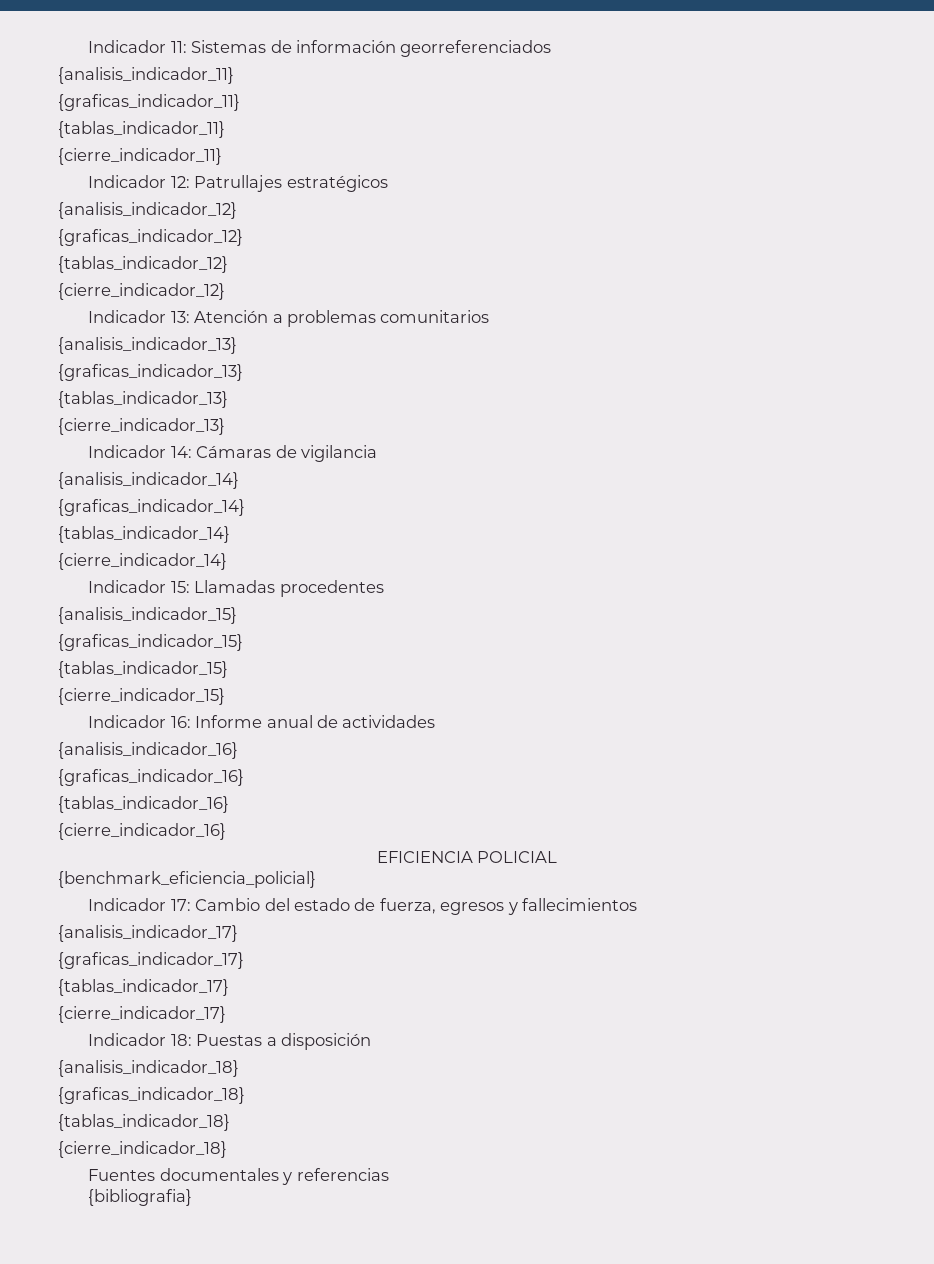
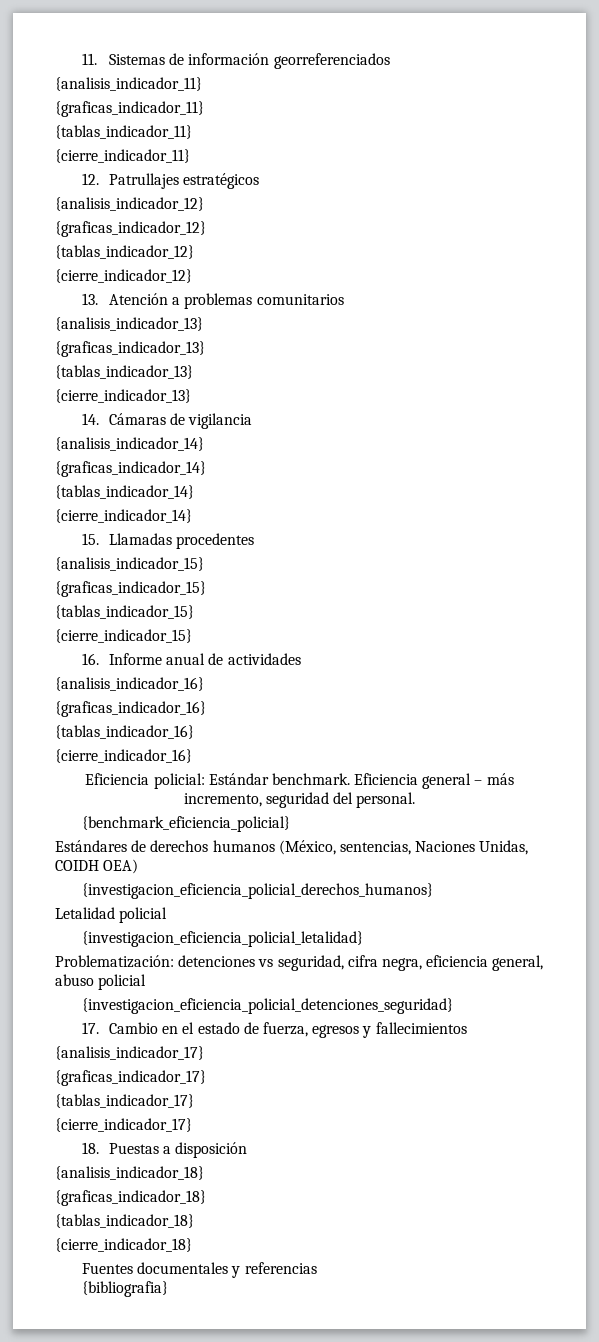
[88,40,187,53] Indicador 11: -> [82,53,98,65] 11.
[88,175,190,188] Indicador 12: -> [82,173,100,185] 12.
[88,310,190,323] Indicador 13: -> [82,293,99,305] 13.
[88,445,192,458] Indicador 14: -> [82,413,100,425] 14.
[88,580,190,593] Indicador 15: -> [82,533,100,545] 15.
[88,715,191,728] Indicador 16: -> [82,653,100,665] 16.
[376,851,558,863] [58,871,316,888] [88,898,290,911] EFICIENCIA POLICIAL // {benchmark_eficiencia_policial} // Indicador 17: Cambio del -> [85,773,514,789] [183,792,416,808] [82,816,291,832] [55,840,529,855] [55,859,139,874] [82,883,434,899] [55,907,168,923] [82,931,364,947] [55,955,544,971] [55,974,147,990] [82,998,454,1014] [82,1022,195,1034] Eficiencia policial: Estándar benchmark. Eficiencia general – más incremento, seguridad del personal. // {benchmark_eficiencia_policial} // Estándares de derechos humanos (México, sentencias, Naciones Unidas, COIDH OEA) // {investigacion_eficiencia_policial_derechos_humanos} // Letalidad policial // {investigacion_eficiencia_policial_letalidad} // Problematización: detenciones vs seguridad, cifra negra, eficiencia general, abuso policial // {investigacion_eficiencia_policial_detenciones_seguridad} // 17. Cambio en el
[88,1033,192,1046] Indicador 18: -> [82,1142,100,1154] 18.

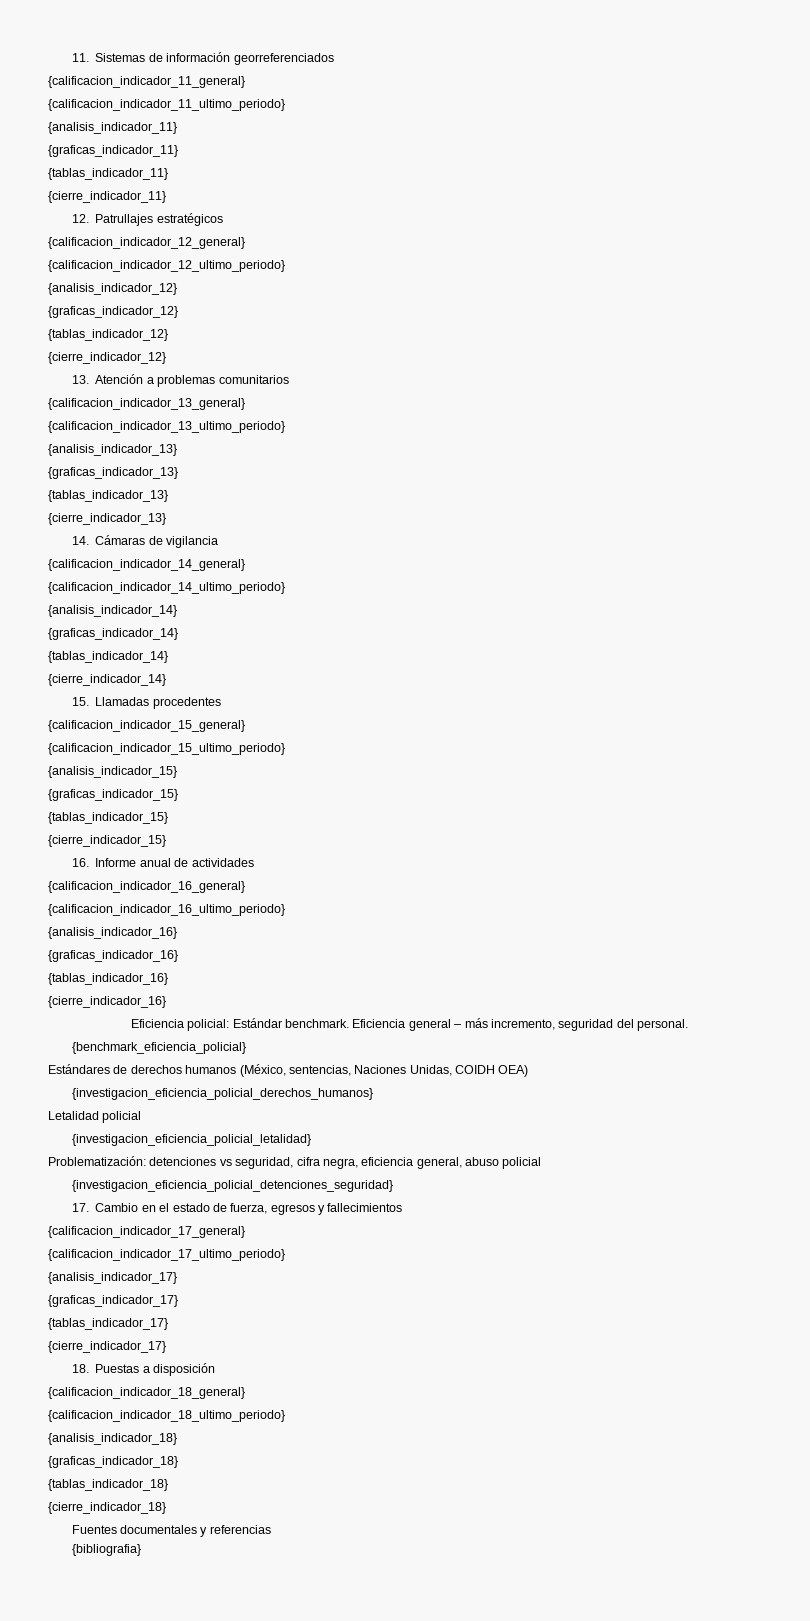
(390, 61) none -> [48,76,245,88] [48,99,285,111] // {calificacion_indicador_11_general} // {calificacion_indicador_11_ultimo_periodo}
(260, 181) none -> [48,237,245,249] [48,260,285,272] // {calificacion_indicador_12_general} // {calificacion_indicador_12_ultimo_periodo}
(344, 299) none -> [48,398,245,410] [48,421,285,433] // {calificacion_indicador_13_general} // {calificacion_indicador_13_ultimo_periodo}
(253, 421) none -> [48,559,245,571] [48,582,285,594] // {calificacion_indicador_14_general} // {calificacion_indicador_14_ultimo_periodo}
(255, 541) none -> [48,720,245,732] [48,743,285,755] // {calificacion_indicador_15_general} // {calificacion_indicador_15_ultimo_periodo}
(301, 659) none -> [48,881,245,893] [48,904,285,916] // {calificacion_indicador_16_general} // {calificacion_indicador_16_ultimo_periodo}
(467, 1028) none -> [48,1226,245,1238] [48,1249,285,1261] // {calificacion_indicador_17_general} // {calificacion_indicador_17_ultimo_periodo}
(248, 1150) none -> [48,1387,245,1399] [48,1410,285,1422] // {calificacion_indicador_18_general} // {calificacion_indicador_18_ultimo_periodo}

